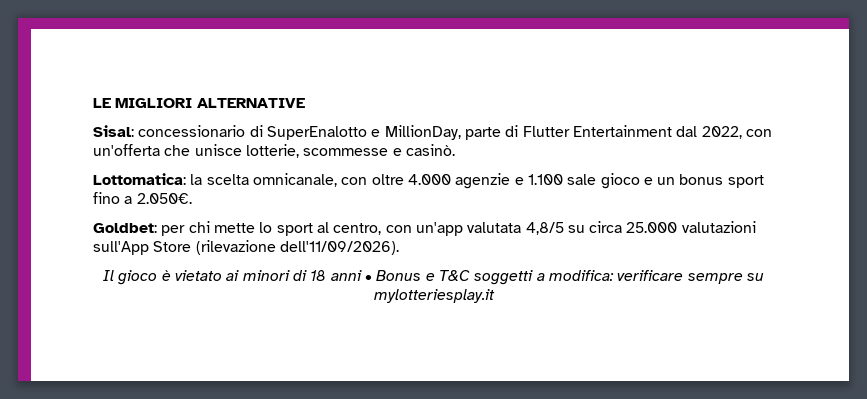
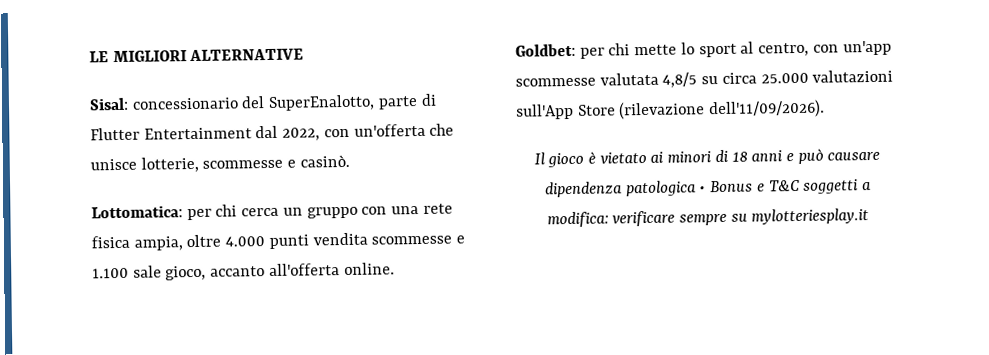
[249,125,461,140] di SuperEnalotto e MillionDay, -> [241,94,376,111] del SuperEnalotto,
[190,173,764,189] [93,192,192,204] la scelta omnicanale, con oltre 4.000 agenzie e 1.100 sale gioco e un bonus sport fino a 2.050€. -> [186,203,453,221] [91,232,466,251] [92,262,395,281] per chi cerca un gruppo con una rete fisica ampia, oltre 4.000 punti vendita scommesse e 1.100 sale gioco, accanto all'offerta online.
(463, 229) none -> [515,77,596,87] scommesse
(362, 275) none -> [786,148,881,164] [544,180,697,198] e può causare dipendenza patologica

